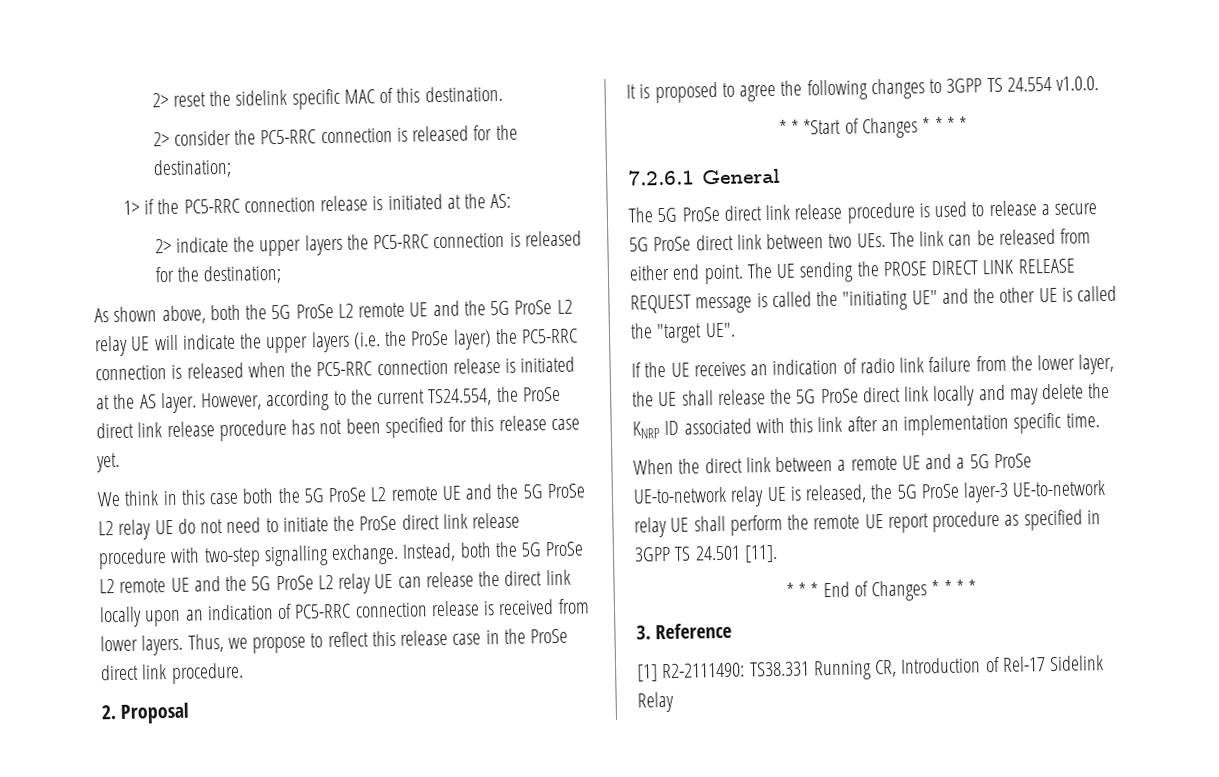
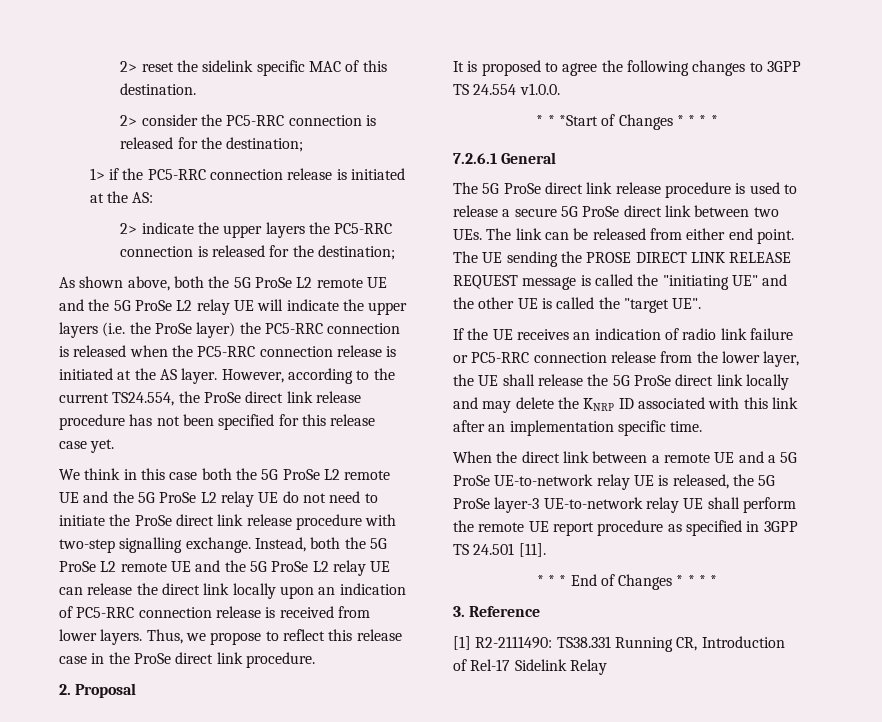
(972, 364) none -> [453,351,656,363] or PC5-RRC connection release

